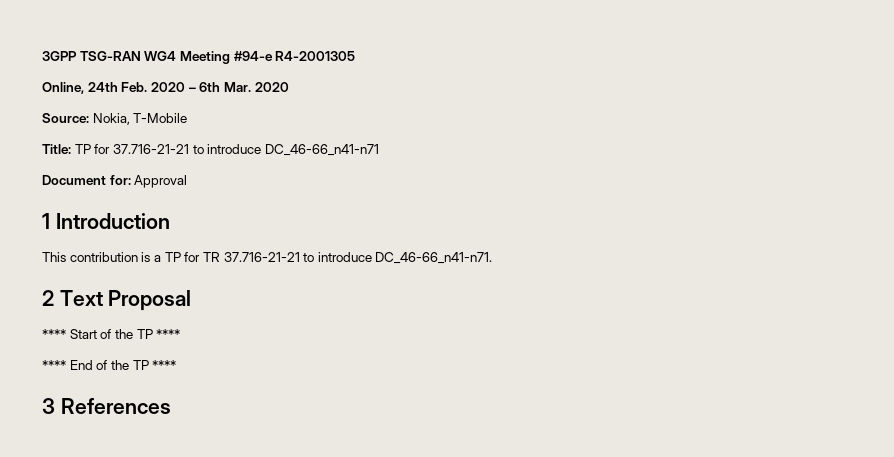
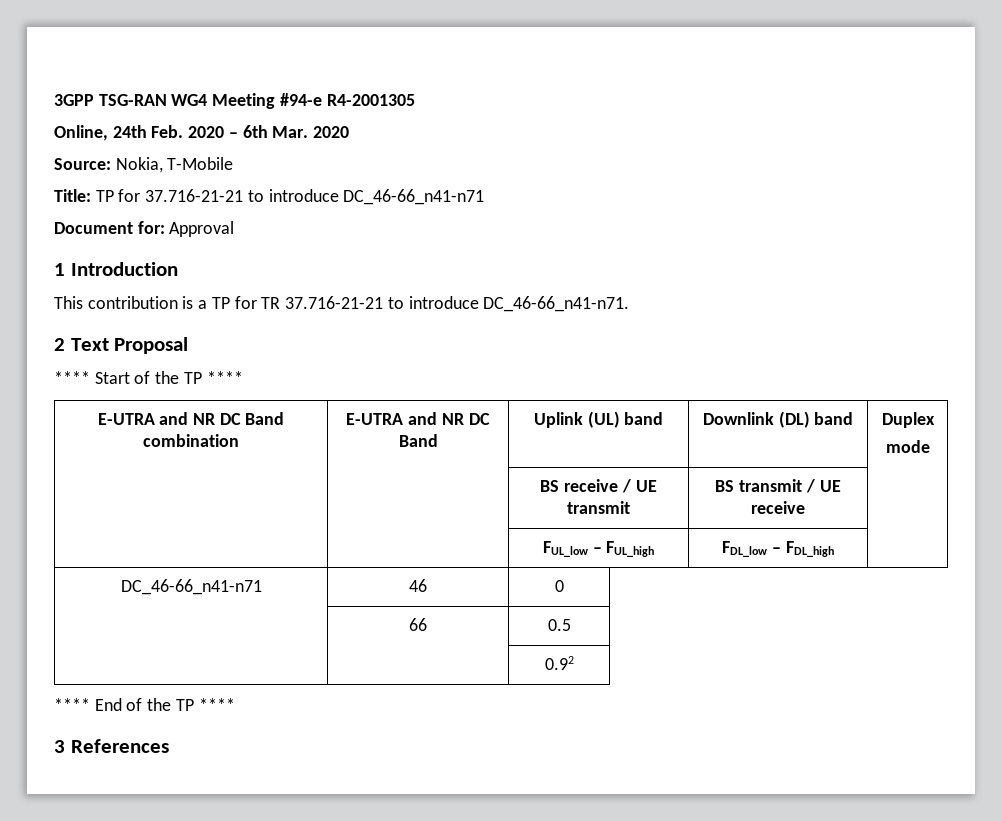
(181, 334) none -> [97,412,285,425] [143,434,239,447] [346,412,490,425] [398,434,438,447] [533,411,664,428] [702,411,854,428] [881,412,935,428] [885,440,930,453] [540,479,657,493] [567,501,630,514] [715,479,841,493] [751,501,805,514] [542,541,655,557] [722,541,834,557] [120,579,262,595] [409,579,427,592] [554,580,564,592] [409,618,427,631] [547,619,571,631] [544,656,574,670] // E-UTRA and NR DC Band combination | E-UTRA and NR DC Band | Uplink (UL) band | Downlink (DL) band | Duplex // mode // | | BS receive / UE transmit | BS transmit / UE receive | // | | FUL_low – FUL_high | FDL_low – FDL_high | // DC_46-66_n41-n71 | 46 | 0 // | 66 | 0.5 // | | 0.92

